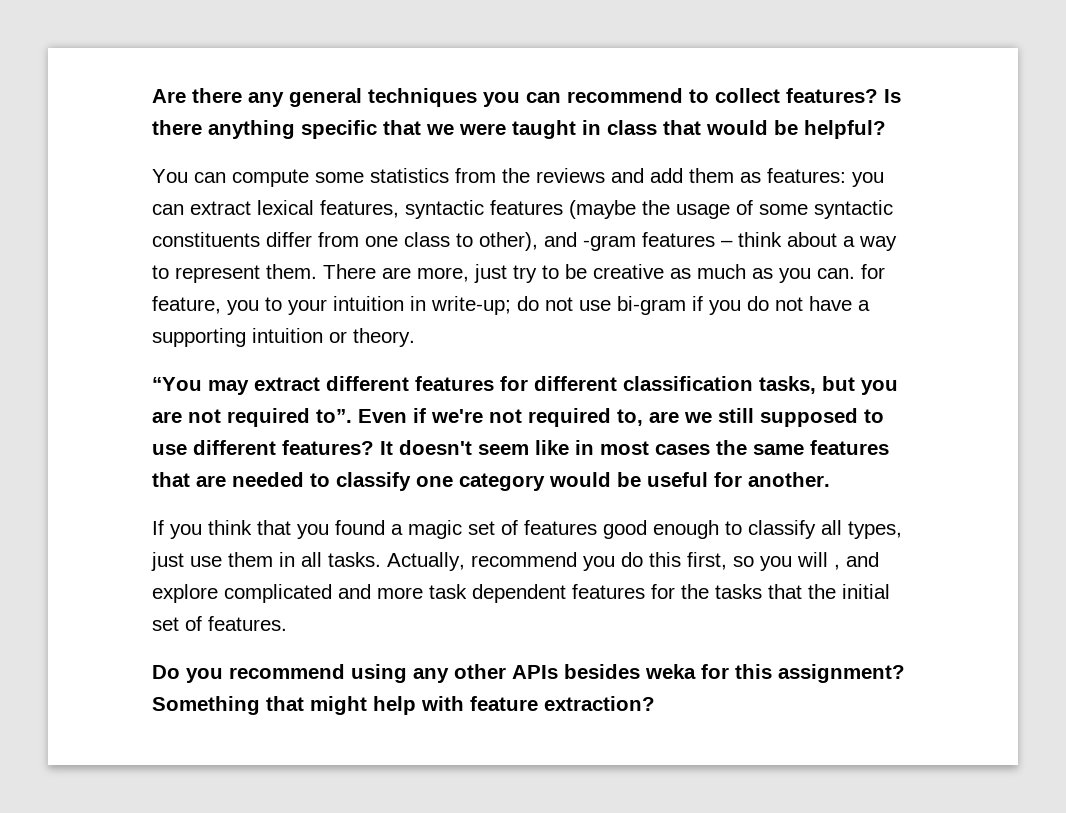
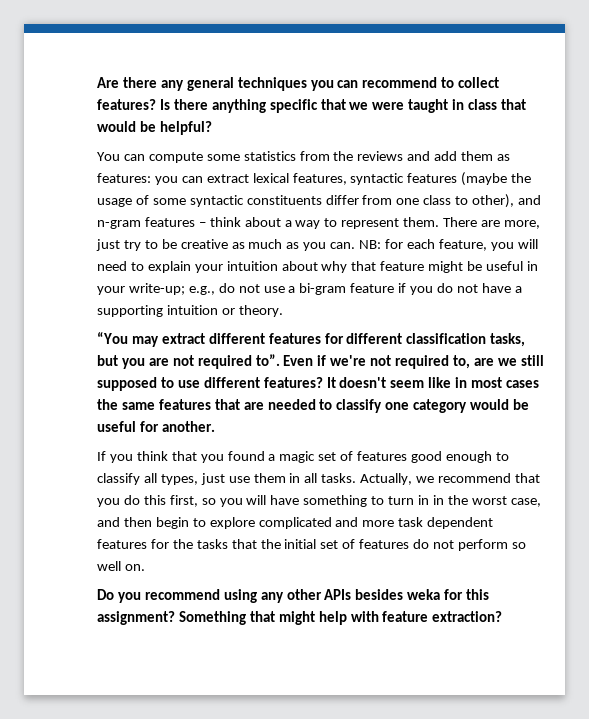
[583,235,636,251] -gram -> [97,220,141,229] n-gram
[861,264,885,279] [152,296,686,315] for feature, you to your intuition in write-up; do not use bi-gram -> [359,239,538,251] [97,261,538,273] [97,283,395,295] NB: for each feature, you will need to explain your intuition about why that feature might be useful in your write-up; e.g., do not use a bi-gram feature
[471,552,577,567] recommend -> [416,473,540,483] we recommend that
[834,552,879,570] , and -> [270,495,541,507] [97,517,206,529] have something to turn in in the worst case, and then begin to
[208,616,287,631] features. -> [359,539,526,551] [97,561,145,571] features do not perform so well on.

